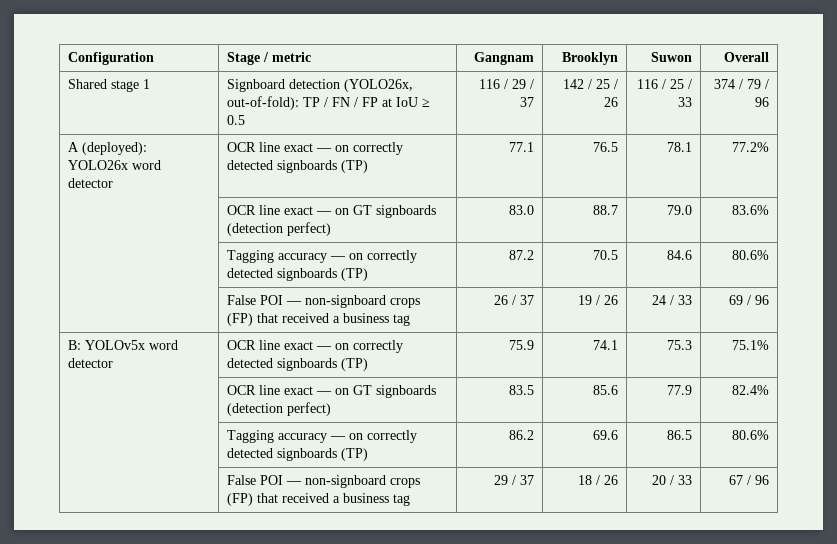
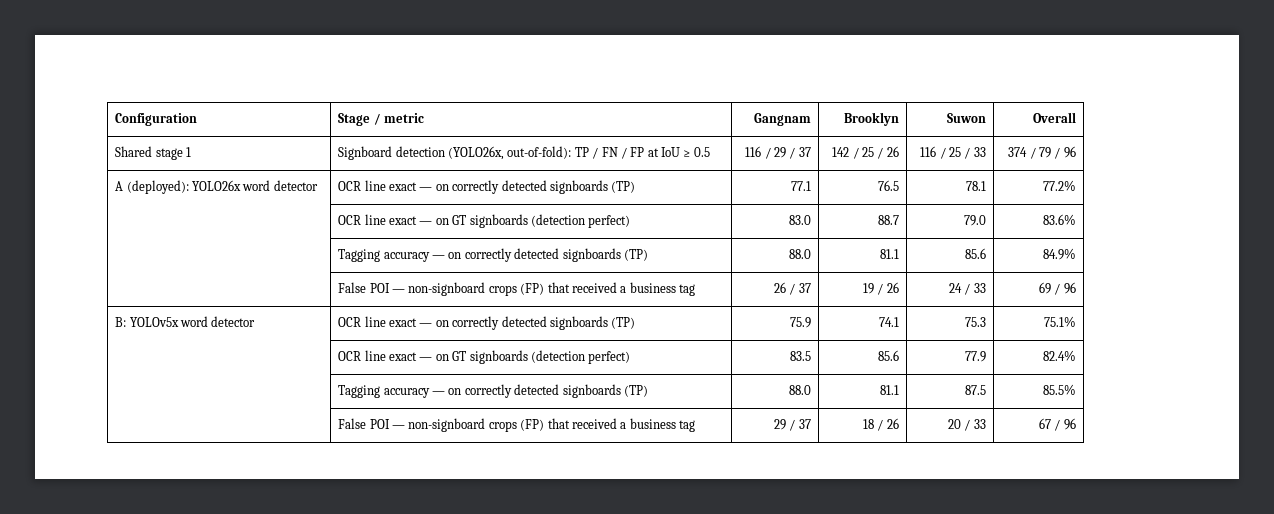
[508,250,534,260] [592,250,618,260] [666,250,692,260] [731,250,769,260] 87.2 | 70.5 | 84.6 | 80.6% -> [788,249,811,259] [879,249,899,259] [964,248,986,259] [1042,248,1076,260] 88.0 | 81.1 | 85.6 | 84.9%
[508,430,534,440] [592,430,618,440] [666,430,692,440] [731,430,769,440] 86.2 | 69.6 | 86.5 | 80.6% -> [788,385,811,395] [879,385,899,395] [964,385,986,395] [1042,384,1076,395] 88.0 | 81.1 | 87.5 | 85.5%

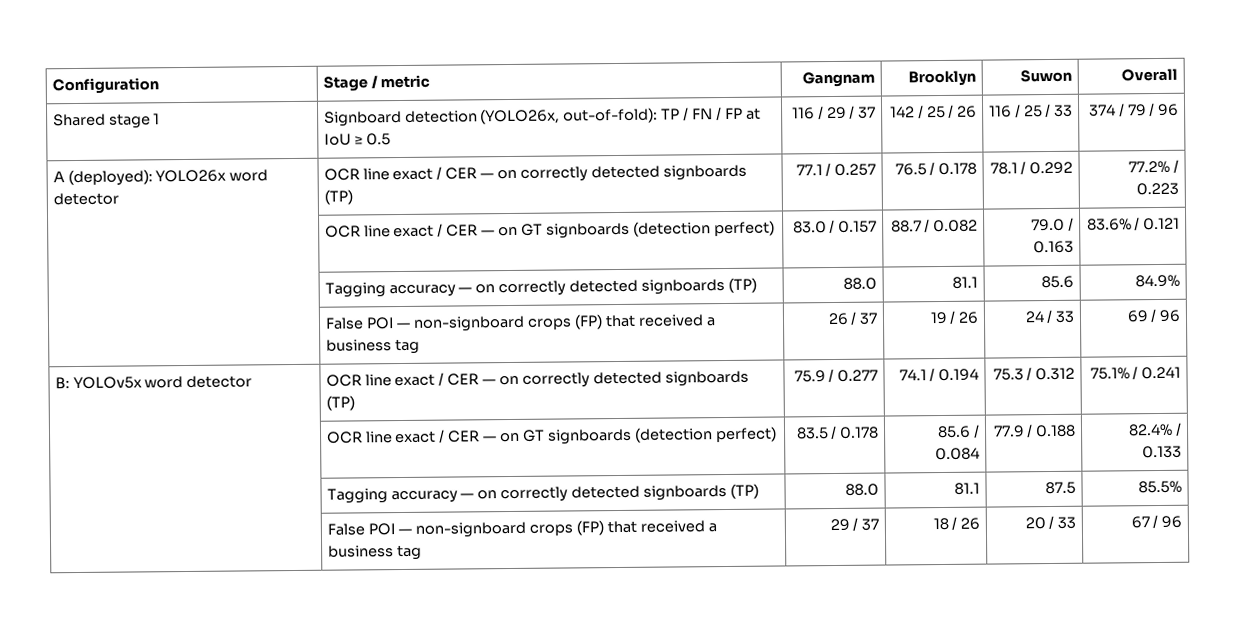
(418, 186) none -> [436,166,478,180] / CER
(811, 186) none -> [825,163,877,177] / 0.257
(899, 185) none -> [929,162,978,176] / 0.178
(986, 186) none -> [1020,161,1074,175] / 0.292
[338,214,418,225] // | OCR line exact -> [1173,159,1180,173] [1136,182,1180,196] [324,223,479,238] / 0.223 // | OCR line exact / CER
(811, 220) none -> [829,219,878,234] / 0.157
(899, 220) none -> [924,219,979,233] / 0.082
(986, 220) none -> [1068,217,1075,231] [1033,240,1075,254] / 0.163
(1076, 219) none -> [1134,217,1181,231] / 0.121
(418, 322) none -> [438,372,480,386] / CER
(811, 322) none -> [828,368,879,383] / 0.277
(899, 322) none -> [929,368,980,382] / 0.194
(986, 322) none -> [1026,367,1076,381] / 0.312
[338,350,418,361] // | OCR line exact -> [1132,366,1182,380] [326,429,481,444] / 0.241 // | OCR line exact / CER
[877,350,899,361] | 85.6 -> [830,425,880,440] [937,424,981,439] [935,447,981,461] / 0.178 | 85.6 / 0.084
(986, 356) none -> [1026,424,1077,438] / 0.188
(1076, 355) none -> [1175,422,1183,436] [1142,445,1183,459] / 0.133

